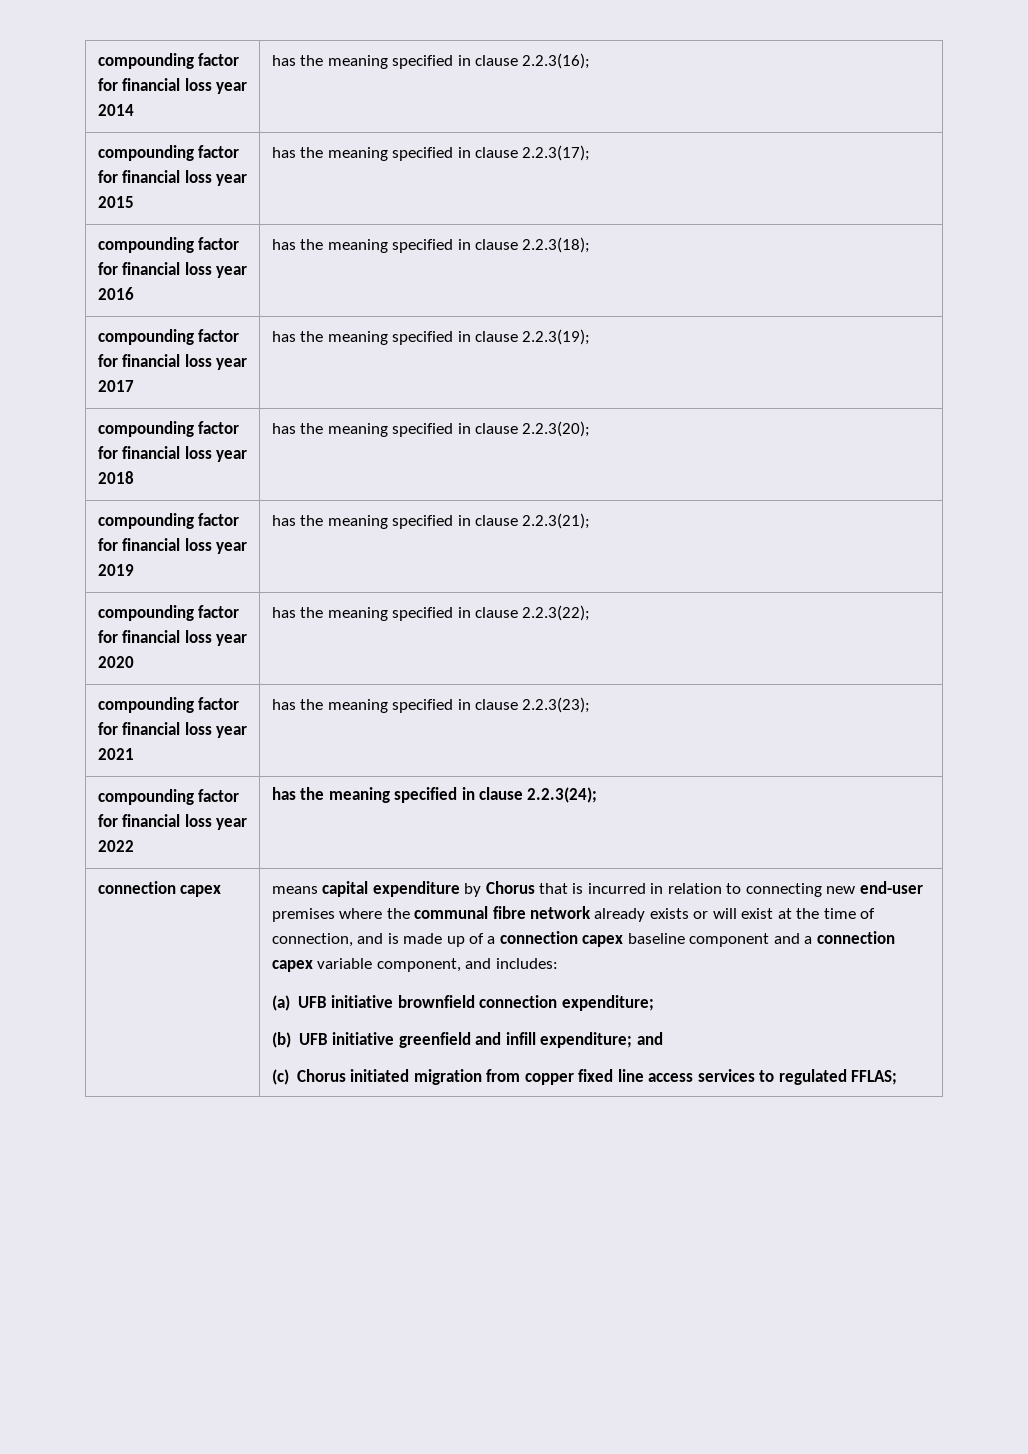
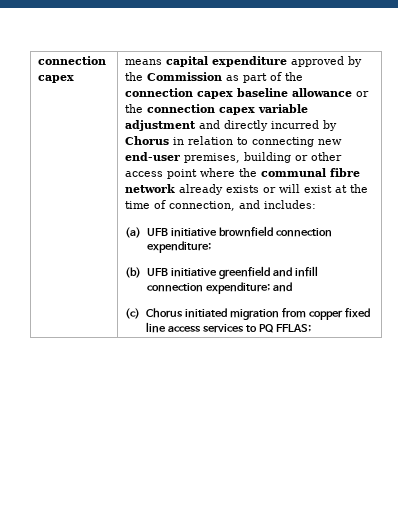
[97,53,240,69] [97,78,248,94] [97,104,134,116] [271,53,591,69] [97,145,240,161] [97,170,248,186] [97,196,134,208] [271,145,591,161] [97,237,240,253] [97,262,248,278] [97,287,134,300] [271,237,591,253] [97,329,240,345] [97,354,248,370] [97,380,134,392] [271,329,591,345] [97,421,240,437] [97,446,248,462] [97,471,134,484] [271,421,591,437] [97,513,240,529] [97,538,248,554] [97,564,134,576] [271,513,591,529] [97,605,240,621] [97,630,248,646] [97,656,134,668] [271,605,591,621] [97,697,240,713] [97,722,248,738] [97,748,134,760] [271,697,591,713] [97,789,240,805] [97,814,248,830] [97,840,134,852] [271,787,598,803] compounding factor for financial loss year 2014 | has the meaning specified in clause 2.2.3(16); // compounding factor for financial loss year 2015 | has the meaning specified in clause 2.2.3(17); // compounding factor for financial loss year 2016 | has the meaning specified in clause 2.2.3(18); // compounding factor for financial loss year 2017 | has the meaning specified in clause 2.2.3(19); // compounding factor for financial loss year 2018 | has the meaning specified in clause 2.2.3(20); // compounding factor for financial loss year 2019 | has the meaning specified in clause 2.2.3(21); // compounding factor for financial loss year 2020 | has the meaning specified in clause 2.2.3(22); // compounding factor for financial loss year 2021 | has the meaning specified in clause 2.2.3(23); // compounding factor for financial loss year 2022 | has the meaning specified in clause 2.2.3(24); // -> (38, 60) none
[464,881,646,897] by Chorus that is incurred -> [291,56,363,67] [125,72,304,83] [125,88,370,99] [125,104,309,115] [125,120,338,131] [125,136,170,145] approved by the Commission as part of the connection capex baseline allowance or the connection capex variable adjustment and directly incurred by Chorus
[271,908,335,922] premises -> [184,152,343,163] [125,169,198,179] premises, building or other access point
[387,931,895,947] [271,958,492,972] is made up of a connection capex baseline component and a connection capex variable component, and -> (261, 204) none
(536, 1038) none -> [146,283,203,292] connection
[778,1069,847,1085] regulated -> [258,324,274,333] PQ

